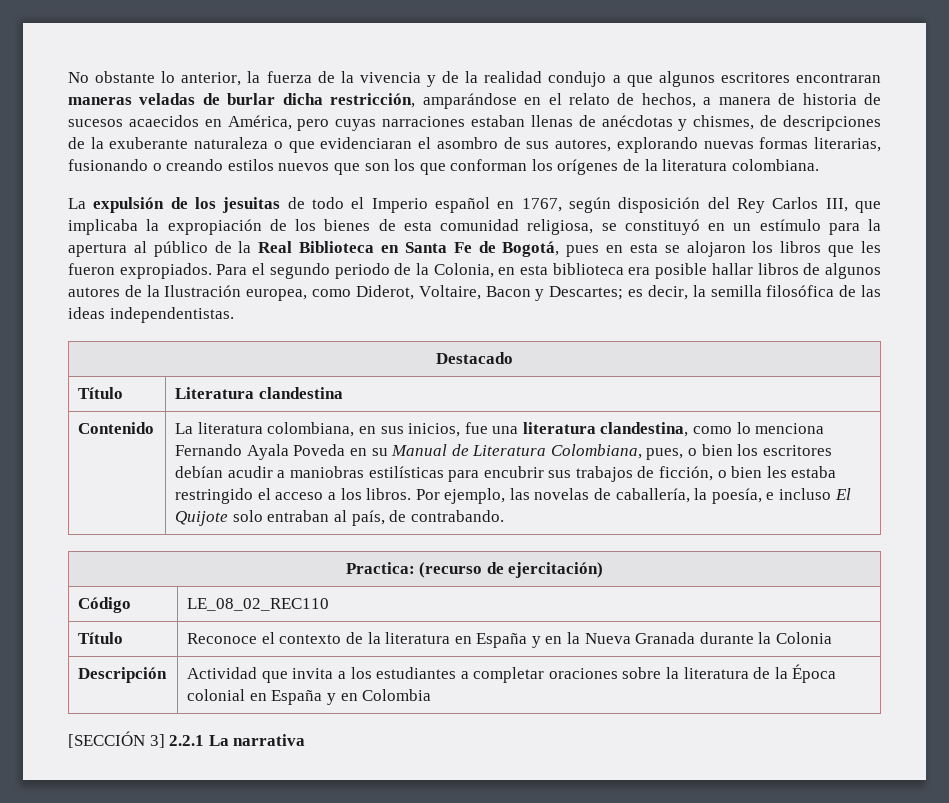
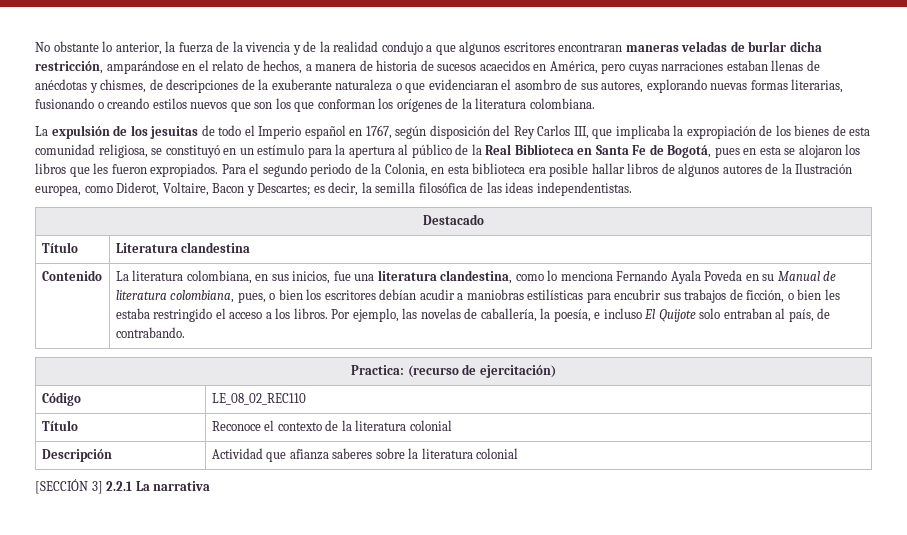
[472,444,642,459] Literatura Colombiana, -> [115,290,235,303] literatura colombiana,
[454,632,833,648] [78,667,168,683] [187,664,837,683] [187,689,432,705] en España y en la Nueva Granada durante la Colonia // Descripción | Actividad que invita a los estudiantes a completar oraciones sobre la literatura de la Época colonial en España y en Colombia -> [409,420,452,431] [41,449,112,462] [211,448,519,462] colonial // Descripción | Actividad que afianza saberes sobre la literatura colonial

